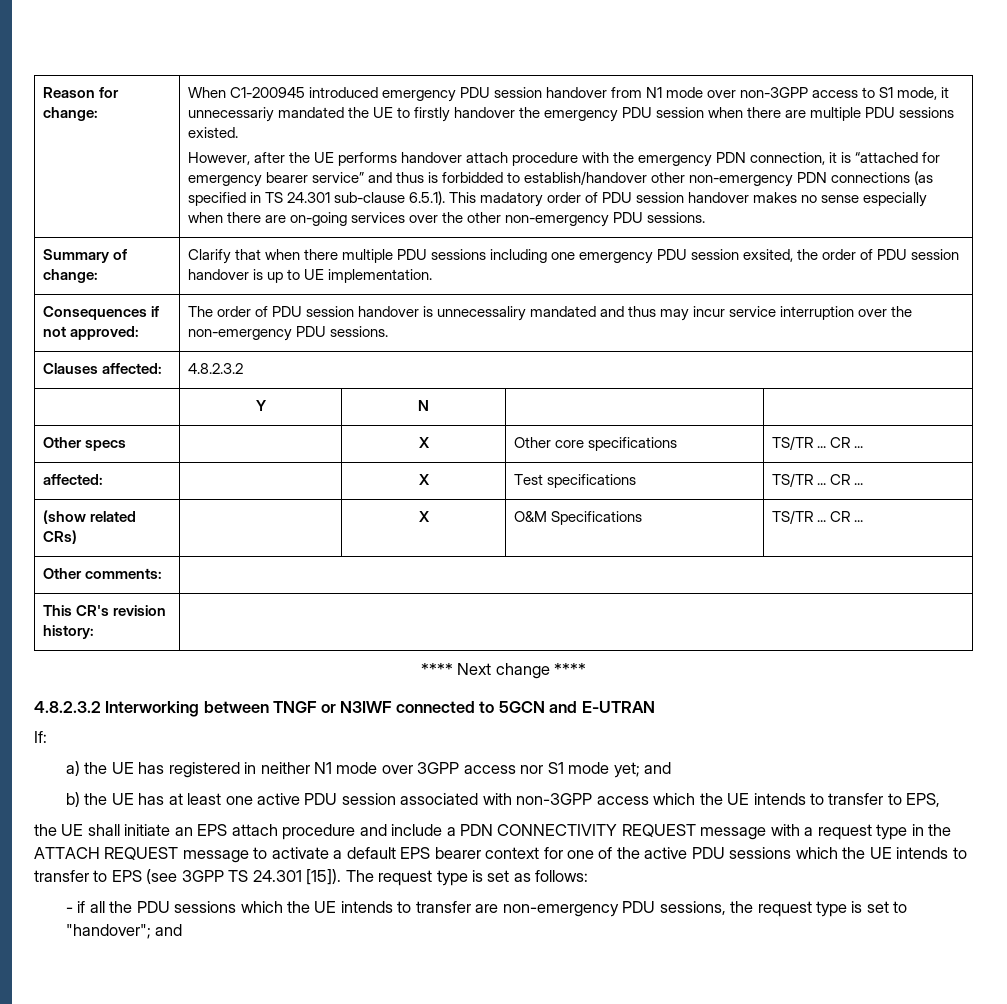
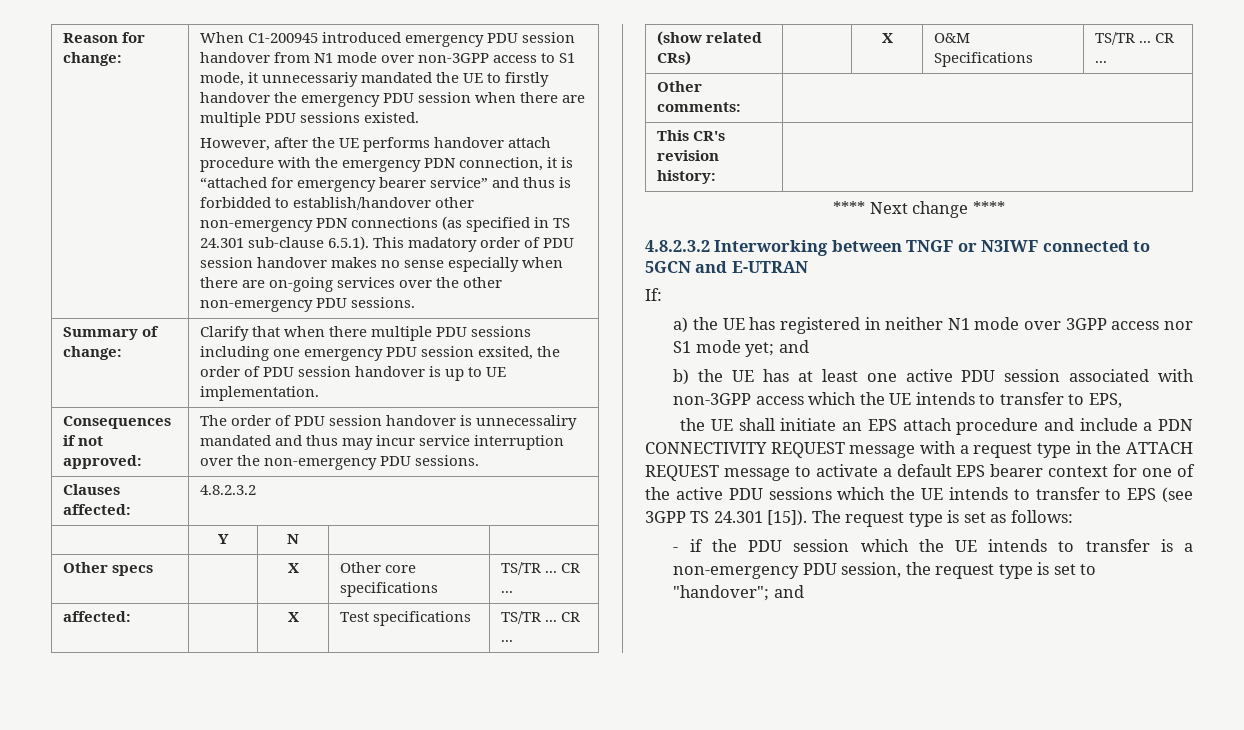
[89,901,105,913] all -> (703, 545) none
[174,901,726,917] sessions which the UE intends to transfer are non-emergency PDU sessions, -> [793,539,1193,552] [673,562,902,579] session which the UE intends to transfer is a non-emergency PDU session,

